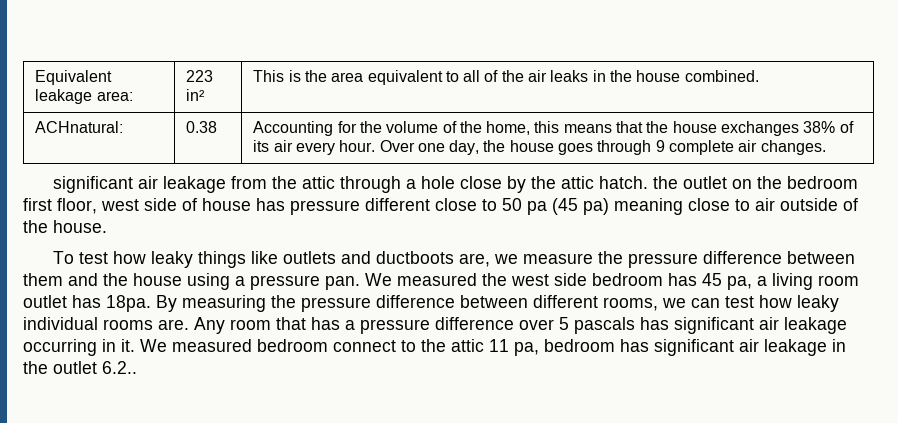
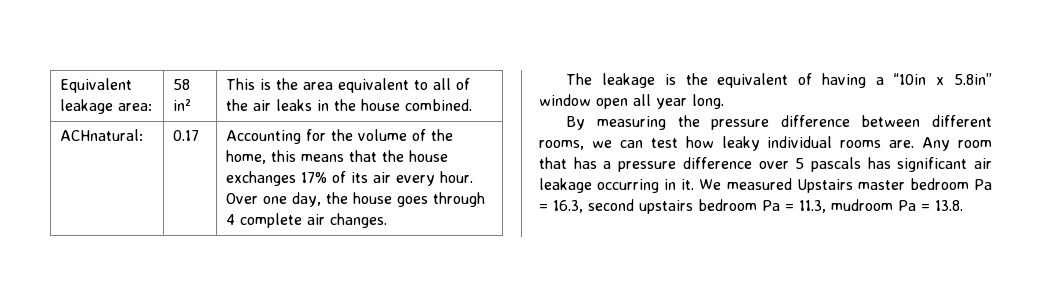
[186,70,214,82] 223 -> [173,79,191,90] 58
[186,121,218,133] 0.38 -> [173,130,200,141] 0.17
[803,121,836,133] 38% -> [301,172,328,183] 17%
[655,140,665,152] 9 -> [226,214,236,225] 4
[52,176,858,193] [23,198,858,215] [23,220,107,233] [52,251,855,268] [23,273,859,290] [23,295,151,312] significant air leakage from the attic through a hole close by the attic hatch. the outlet on the bedroom first floor, west side of house has pressure different close to 50 pa (45 pa) meaning close to air outside of the house. // To test how leaky things like outlets and ductboots are, we measure the pressure difference between them and the house using a pressure pan. We measured the west side bedroom has 45 pa, a living room outlet has 18pa. -> [566,73,992,88] [539,94,724,109] The leakage is the equivalent of having a “10in x 5.8in” window open all year long. //
[257,339,846,356] [23,361,137,374] bedroom connect to the attic 11 pa, bedroom has significant air leakage in the outlet 6.2.. -> [796,178,992,193] [539,199,963,214] Upstairs master bedroom Pa = 16.3, second upstairs bedroom Pa = 11.3, mudroom Pa = 13.8.

